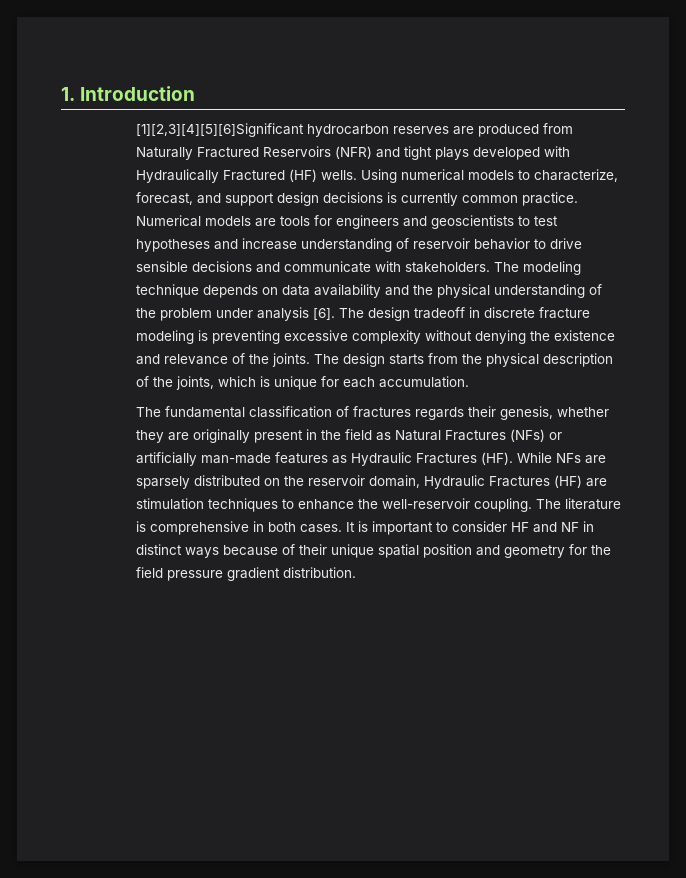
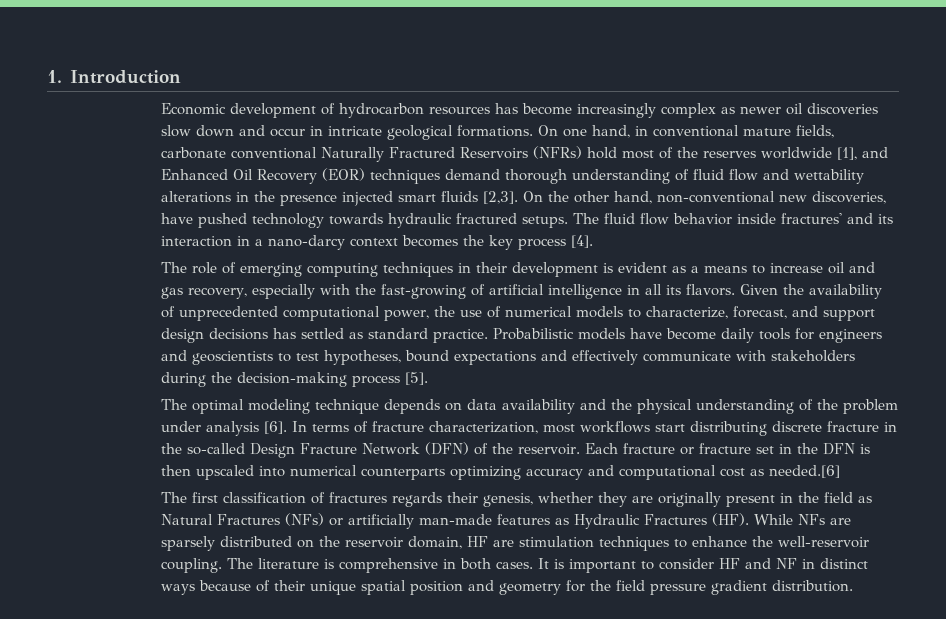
[135,123,573,137] [135,146,570,160] [135,169,397,183] [1][2,3][4][5][6]Significant hydrocarbon reserves are produced from Naturally Fractured Reservoirs (NFR) and tight plays developed with Hydraulically Fractured (HF) wells. Using -> [160,103,878,118] [160,125,834,140] [160,146,888,162] [160,168,864,184] [160,191,886,206] [160,213,893,228] [160,235,593,250] [160,262,875,277] [160,284,882,299] [160,306,501,321] Economic development of hydrocarbon resources has become increasingly complex as newer oil discoveries slow down and occur in intricate geological formations. On one hand, in conventional mature fields, carbonate conventional Naturally Fractured Reservoirs (NFRs) hold most of the reserves worldwide [1], and Enhanced Oil Recovery (EOR) techniques demand thorough understanding of fluid flow and wettability alterations in the presence injected smart fluids [2,3]. On the other hand, non-conventional new discoveries, have pushed technology towards hydraulic fractured setups. The fluid flow behavior inside fractures' and its interaction in a nano-darcy context becomes the key process [4]. // The role of emerging computing techniques in their development is evident as a means to increase oil and gas recovery, especially with the fast-growing of artificial intelligence in all its flavors. Given the availability of unprecedented computational power, the use of
[386,192,578,206] [135,215,276,227] is currently common practice. Numerical models are -> [272,328,754,343] has settled as standard practice. Probabilistic models have become daily
[135,238,582,252] [135,261,519,273] hypotheses and increase understanding of reservoir behavior to drive sensible decisions and communicate with stakeholders. The -> [323,350,855,365] [160,372,428,387] [160,399,244,414] hypotheses, bound expectations and effectively communicate with stakeholders during the decision-making process [5]. // The optimal
[338,307,590,321] [135,330,615,344] [135,353,613,367] [135,376,469,390] [135,406,245,418] The design tradeoff in discrete fracture modeling is preventing excessive complexity without denying the existence and relevance of the joints. The design starts from the physical description of the joints, which is unique for each accumulation. // The fundamental -> [291,421,897,436] [160,442,870,458] [160,465,840,480] [160,492,218,503] In terms of fracture characterization, most workflows start distributing discrete fracture in the so-called Design Fracture Network (DFN) of the reservoir. Each fracture or fracture set in the DFN is then upscaled into numerical counterparts optimizing accuracy and computational cost as needed.[6] // The first
[423,475,582,489] Hydraulic Fractures (HF) -> [466,536,488,547] HF

